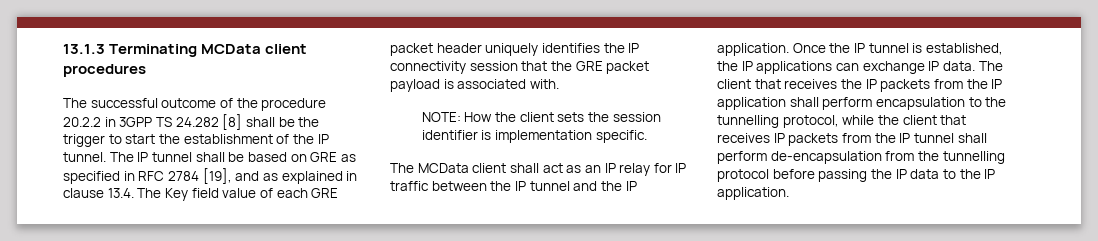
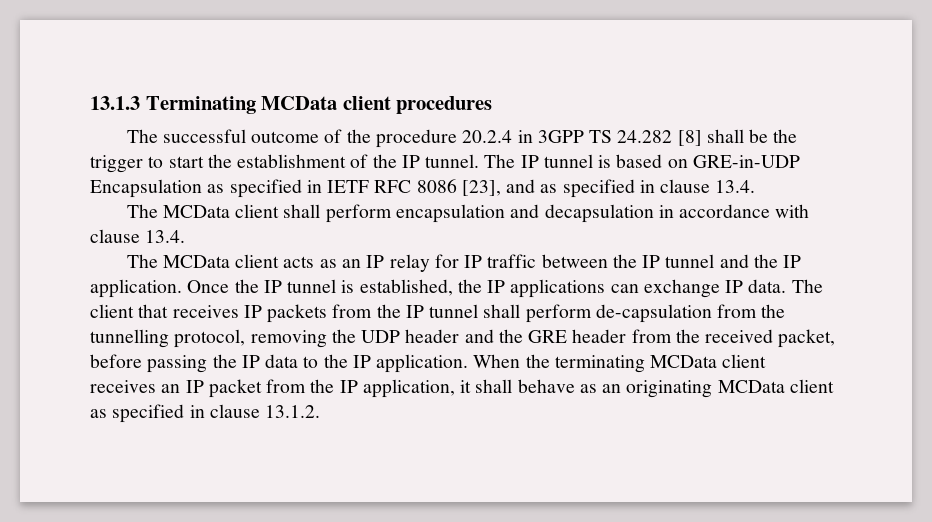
[63,117,101,127] 20.2.2 -> [462,130,513,143] 20.2.4
[195,152,356,162] [63,168,232,184] shall be based on GRE as specified in RFC 2784 [19], -> [598,154,800,168] [90,179,501,198] is based on GRE-in-UDP Encapsulation as specified in IETF RFC 8086 [23],
[281,171,343,184] explained -> [562,179,635,198] specified
[137,188,339,201] [390,43,640,56] [390,61,650,74] [390,79,559,92] [421,112,661,122] [421,130,647,143] [390,163,563,173] The Key field value of each GRE packet header uniquely identifies the IP connectivity session that the GRE packet payload is associated with. // NOTE: How the client sets the session identifier is implementation specific. // The MCData client shall act -> [126,204,810,223] [90,229,186,243] [126,254,315,268] // The MCData client shall perform encapsulation and decapsulation in accordance with clause 13.4. // The MCData client acts
[840,79,1003,92] [717,97,1007,110] [717,115,967,128] [717,133,770,143] the IP packets from the IP application shall perform encapsulation to the tunnelling protocol, while the client that receives -> (239, 311) none
[770,151,882,164] de-encapsulation -> [595,304,712,323] de-capsulation
[717,169,769,182] protocol -> [174,329,836,348] protocol, removing the UDP header and the GRE header from the received packet,
(789, 193) none -> [473,354,767,373] [90,379,834,398] [90,404,321,423] When the terminating MCData client receives an IP packet from the IP application, it shall behave as an originating MCData client as specified in clause 13.1.2.

